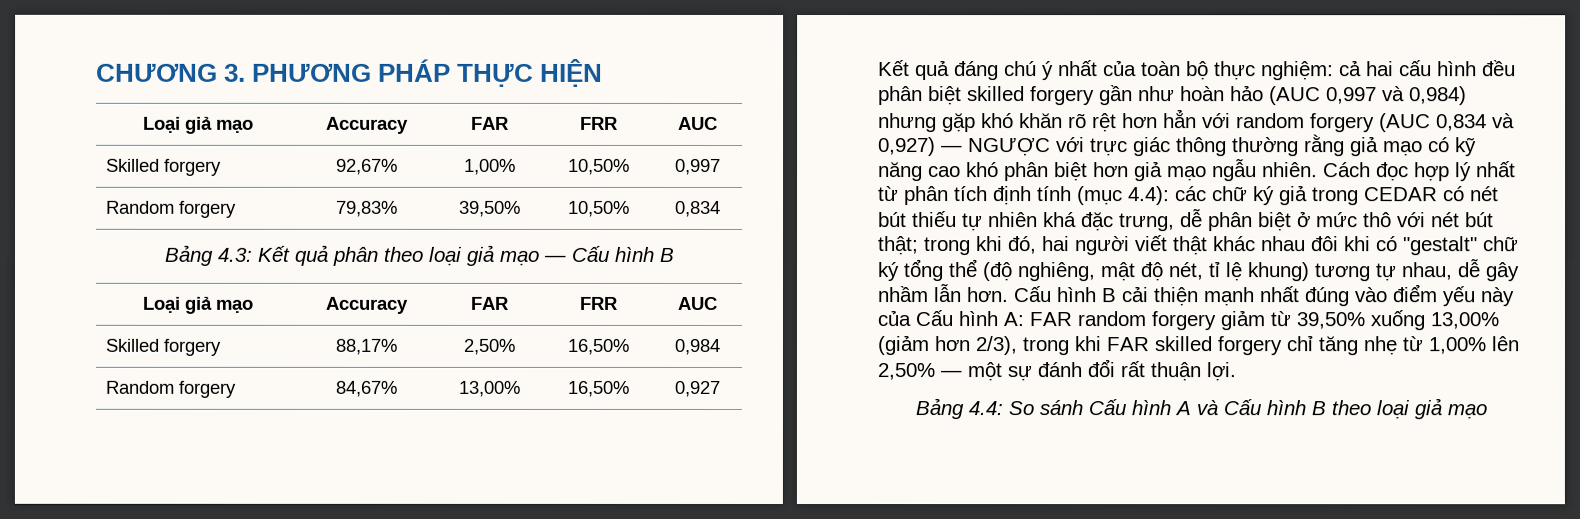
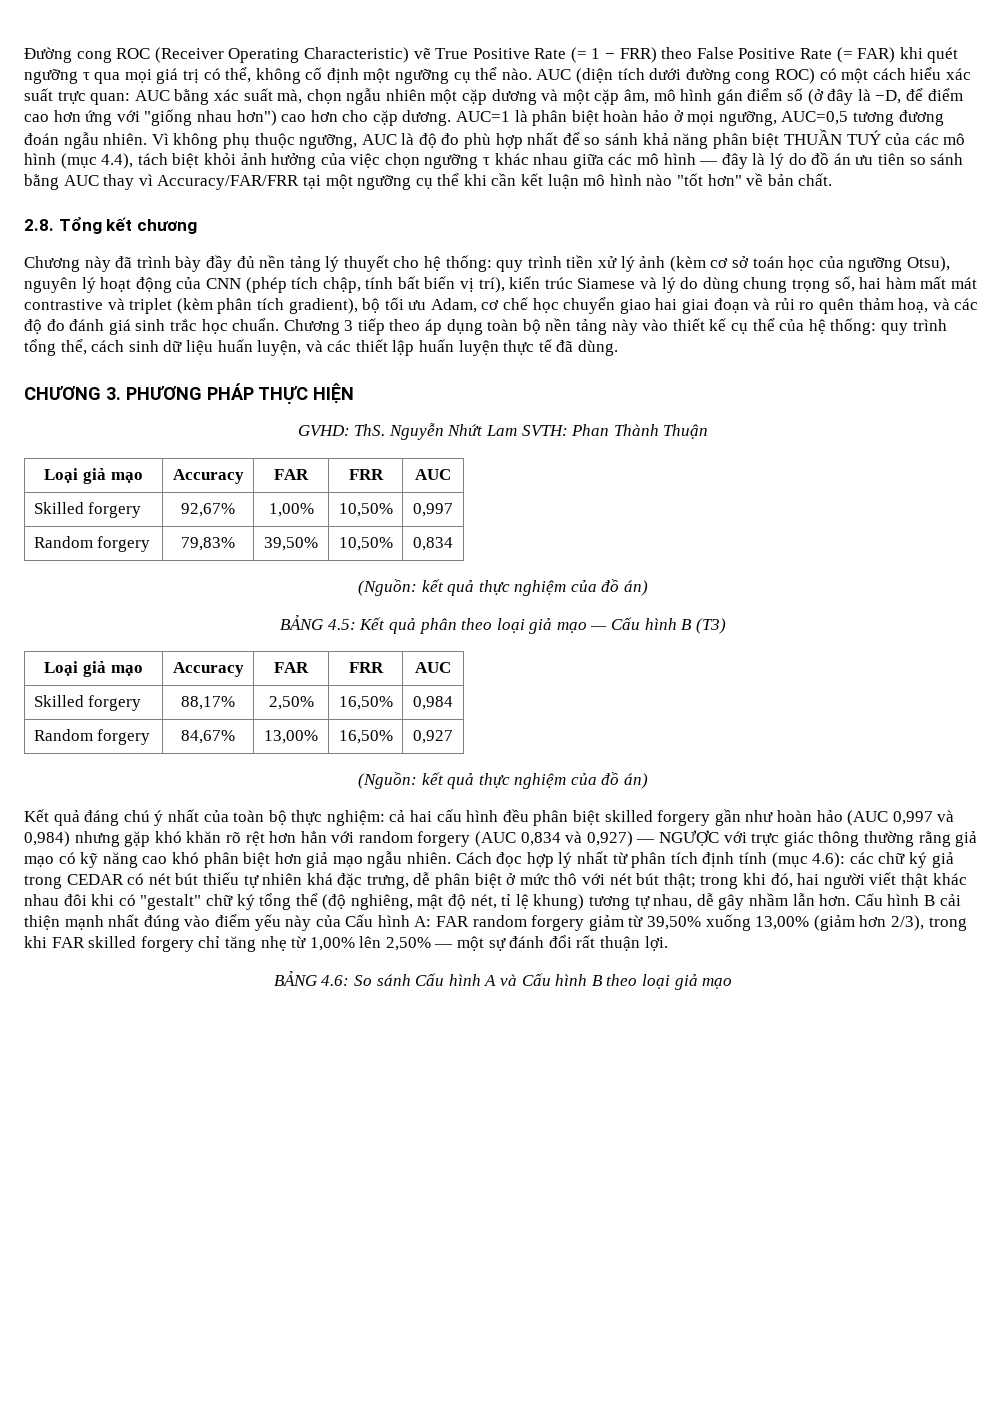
(96, 72) none -> [24,47,959,63] [24,67,971,84] [24,88,963,105] [24,109,944,126] [24,129,966,149] [24,152,964,169] [24,173,833,190] [24,217,197,234] [24,255,950,272] [24,276,977,293] [24,297,979,314] [24,318,947,335] [24,339,619,356] Đường cong ROC (Receiver Operating Characteristic) vẽ True Positive Rate (= 1 − FRR) theo False Positive Rate (= FAR) khi quét ngưỡng τ qua mọi giá trị có thể, không cố định một ngưỡng cụ thể nào. AUC (diện tích dưới đường cong ROC) có một cách hiểu xác suất trực quan: AUC bằng xác suất mà, chọn ngẫu nhiên một cặp dương và một cặp âm, mô hình gán điểm số (ở đây là −D, để điểm cao hơn ứng với "giống nhau hơn") cao hơn cho cặp dương. AUC=1 là phân biệt hoàn hảo ở mọi ngưỡng, AUC=0,5 tương đương đoán ngẫu nhiên. Vì không phụ thuộc ngưỡng, AUC là độ đo phù hợp nhất để so sánh khả năng phân biệt THUẦN TUÝ của các mô hình (mục 4.4), tách biệt khỏi ảnh hưởng của việc chọn ngưỡng τ khác nhau giữa các mô hình — đây là lý do đồ án ưu tiên so sánh bằng AUC thay vì Accuracy/FAR/FRR tại một ngưỡng cụ thể khi cần kết luận mô hình nào "tốt hơn" về bản chất. // 2.8. Tổng kết chương // Chương này đã trình bày đầy đủ nền tảng lý thuyết cho hệ thống: quy trình tiền xử lý ảnh (kèm cơ sở toán học của ngưỡng Otsu), nguyên lý hoạt động của CNN (phép tích chập, tính bất biến vị trí), kiến trúc Siamese và lý do dùng chung trọng số, hai hàm mất mát contrastive và triplet (kèm phân tích gradient), bộ tối ưu Adam, cơ chế học chuyển giao hai giai đoạn và rủi ro quên thảm hoạ, và các độ đo đánh giá sinh trắc học chuẩn. Chương 3 tiếp theo áp dụng toàn bộ nền tảng này vào thiết kế cụ thể của hệ thống: quy trình tổng thể, cách sinh dữ liệu huấn luyện, và các thiết lập huấn luyện thực tế đã dùng. //
(604, 72) none -> [297,423,709,440] // GVHD: ThS. Nguyễn Nhứt Lam SVTH: Phan Thành Thuận
[163,244,253,266] Bảng 4.3: -> [357,579,649,596] [280,615,356,630] (Nguồn: kết quả thực nghiệm của đồ án) // BẢNG 4.5:
(675, 254) none -> [695,618,726,634] (T3)
(720, 388) none -> [357,772,649,789] // (Nguồn: kết quả thực nghiệm của đồ án)
[1128,186,1170,206] 4.4): -> [812,852,846,868] 4.6):
[914,398,1003,420] Bảng 4.4: -> [273,971,350,986] BẢNG 4.6:

